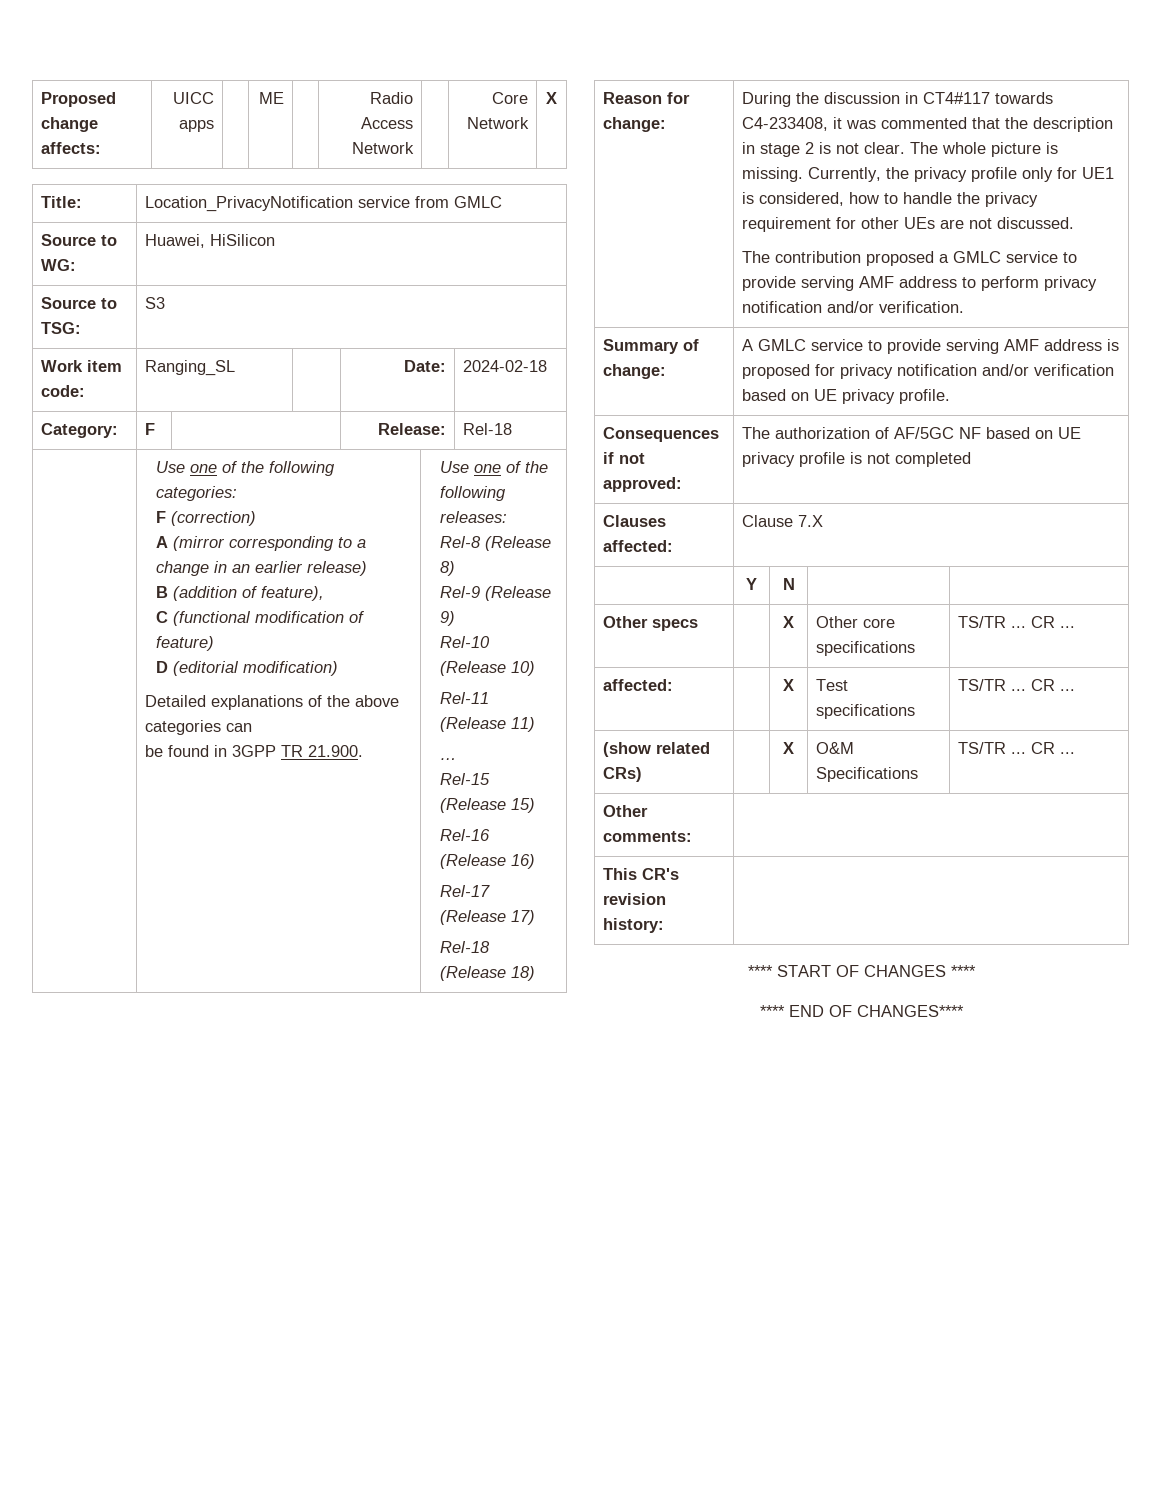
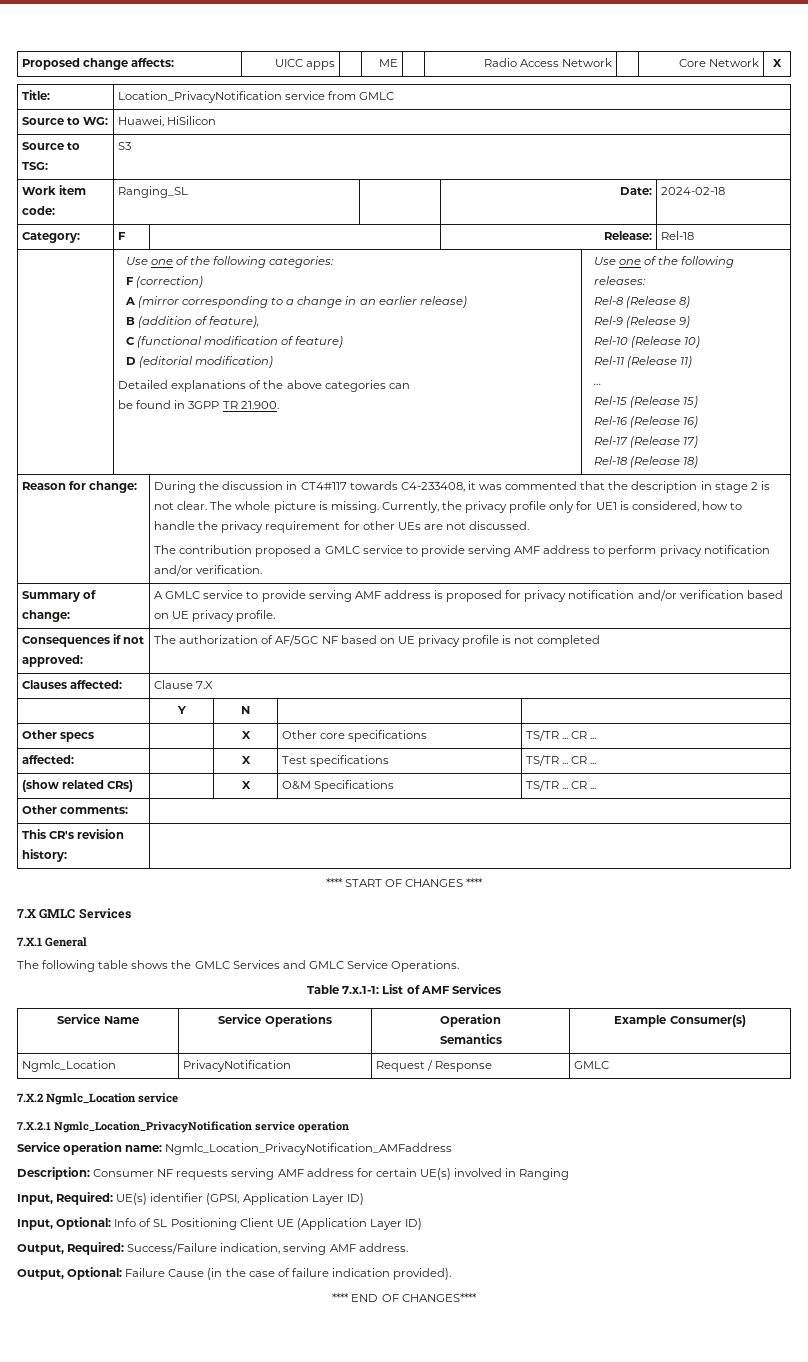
(976, 971) none -> [17,908,131,919] [17,937,88,947] [17,960,460,972] [307,984,501,994] [57,1014,139,1024] [218,1014,332,1027] [440,1014,501,1027] [439,1034,502,1044] [614,1015,746,1027] [22,1060,117,1072] [183,1060,292,1072] [376,1060,493,1072] [574,1061,610,1069] [17,1093,179,1105] [17,1121,349,1133] [17,1142,453,1155] [17,1167,570,1180] [17,1192,364,1205] [17,1217,423,1230] [17,1242,408,1255] [17,1267,452,1280] // 7.X GMLC Services // 7.X.1 General // The following table shows the GMLC Services and GMLC Service Operations. // Table 7.x.1-1: List of AMF Services // Service Name | Service Operations | Operation // Semantics | Example Consumer(s) // Ngmlc_Location | PrivacyNotification | Request / Response | GMLC // 7.X.2 Ngmlc_Location service // 7.X.2.1 Ngmlc_Location_PrivacyNotification service operation // Service operation name: Ngmlc_Location_PrivacyNotification_AMFaddress // Description: Consumer NF requests serving AMF address for certain UE(s) involved in Ranging // Input, Required: UE(s) identifier (GPSI, Application Layer ID) // Input, Optional: Info of SL Positioning Client UE (Application Layer ID) // Output, Required: Success/Failure indication, serving AMF address. // Output, Optional: Failure Cause (in the case of failure indication provided).

